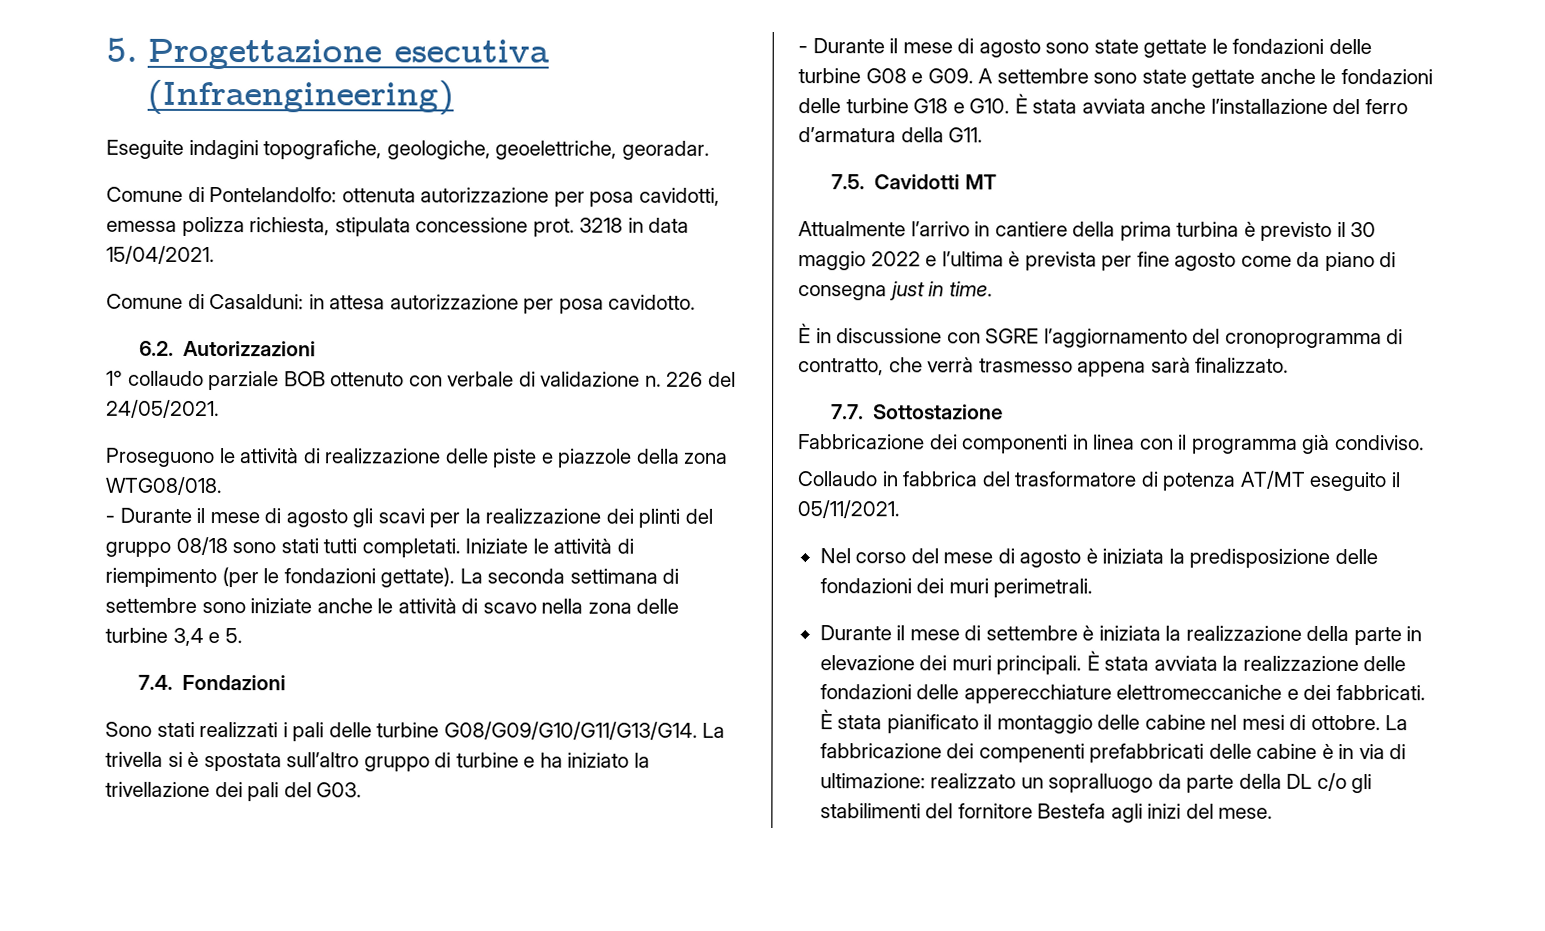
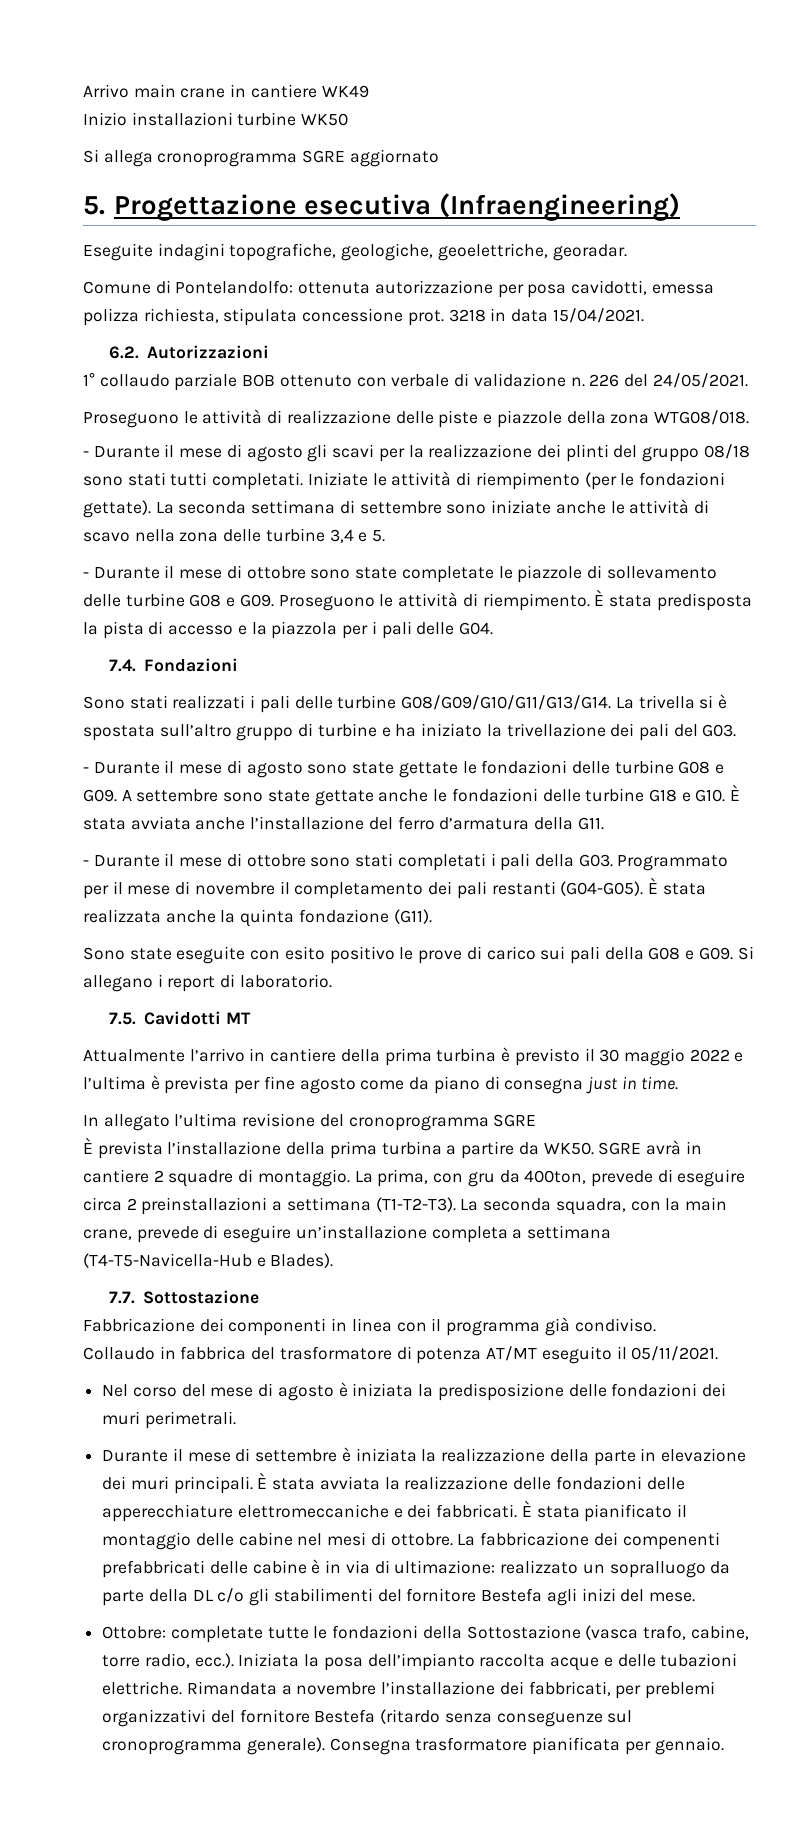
(106, 49) none -> [83,84,369,98] [83,112,349,126] [83,149,439,167] Arrivo main crane in cantiere WK49 // Inizio installazioni turbine WK50 // Si allega cronoprogramma SGRE aggiornato //
[106,293,697,314] // Comune di Casalduni: in attesa autorizzazione per posa cavidotto. -> (644, 315) none
(243, 636) none -> [83,565,717,583] [83,589,752,611] [83,621,493,639] // - Durante il mese di ottobre sono state completate le piazzole di sollevamento delle turbine G08 e G09. Proseguono le attività di riempimento. È stata predisposta la pista di accesso e la piazzola per i pali delle G04.
(984, 135) none -> [83,853,729,871] [83,877,706,899] [83,909,432,927] [83,946,754,964] [83,974,332,992] // - Durante il mese di ottobre sono stati completati i pali della G03. Programmato per il mese di novembre il completamento dei pali restanti (G04-G05). È stata realizzata anche la quinta fondazione (G11). // Sono state eseguite con esito positivo le prove di carico sui pali della G08 e G09. Si allegano i report di laboratorio.
[798,323,1404,349] [798,357,1290,377] È in discussione con SGRE l’aggiornamento del cronoprogramma di contratto, che verrà trasmesso appena sarà finalizzato. -> [83,1113,537,1131] [83,1137,702,1159] [83,1169,746,1187] [83,1197,727,1215] [83,1225,612,1243] [83,1253,334,1268] In allegato l’ultima revisione del cronoprogramma SGRE // È prevista l’installazione della prima turbina a partire da WK50. SGRE avrà in cantiere 2 squadre di montaggio. La prima, con gru da 400ton, prevede di eseguire circa 2 preinstallazioni a settimana (T1-T2-T3). La seconda squadra, con la main crane, prevede di eseguire un’installazione completa a settimana (T4-T5-Navicella-Hub e Blades).
(1274, 813) none -> [102,1625,749,1643] [102,1653,738,1671] [102,1681,716,1699] [102,1709,633,1727] [102,1737,724,1755] // Ottobre: completate tutte le fondazioni della Sottostazione (vasca trafo, cabine, torre radio, ecc.). Iniziata la posa dell’impianto raccolta acque e delle tubazioni elettriche. Rimandata a novembre l’installazione dei fabbricati, per preblemi organizzativi del fornitore Bestefa (ritardo senza conseguenze sul cronoprogramma generale). Consegna trasformatore pianificata per gennaio.

